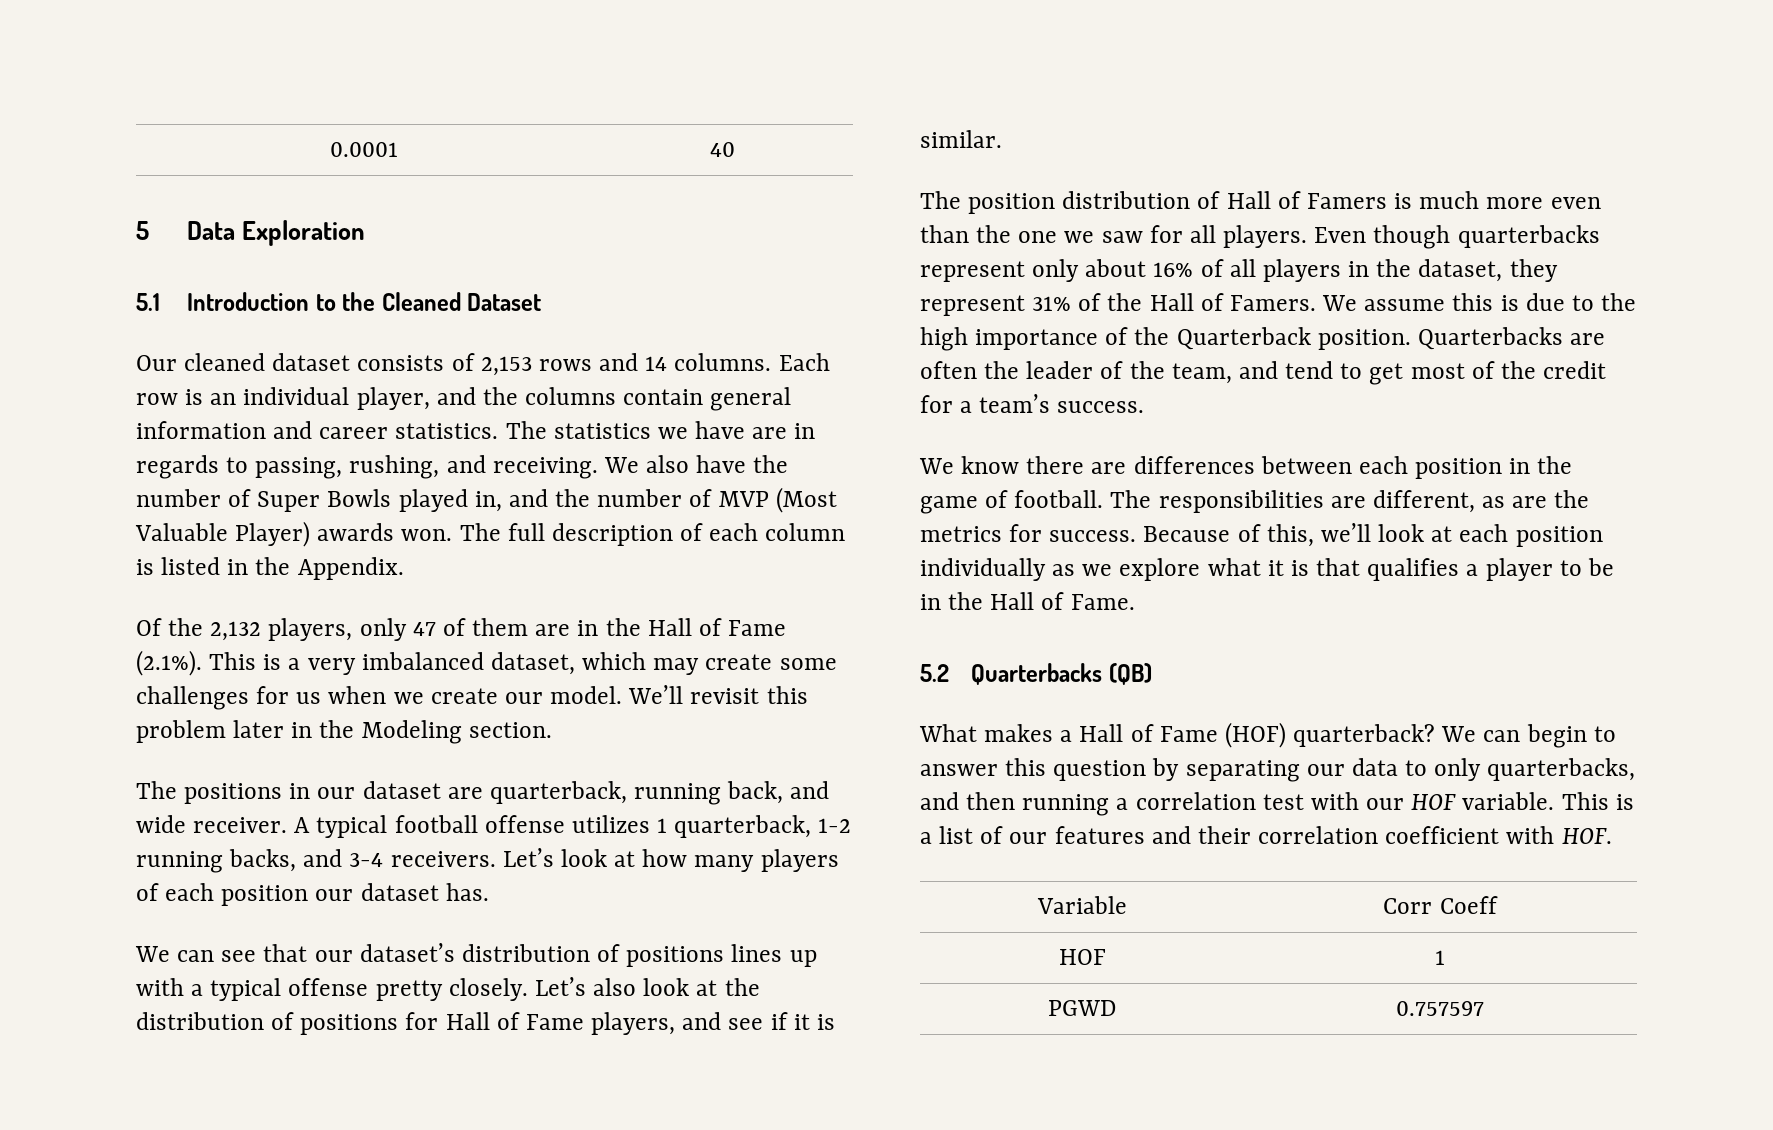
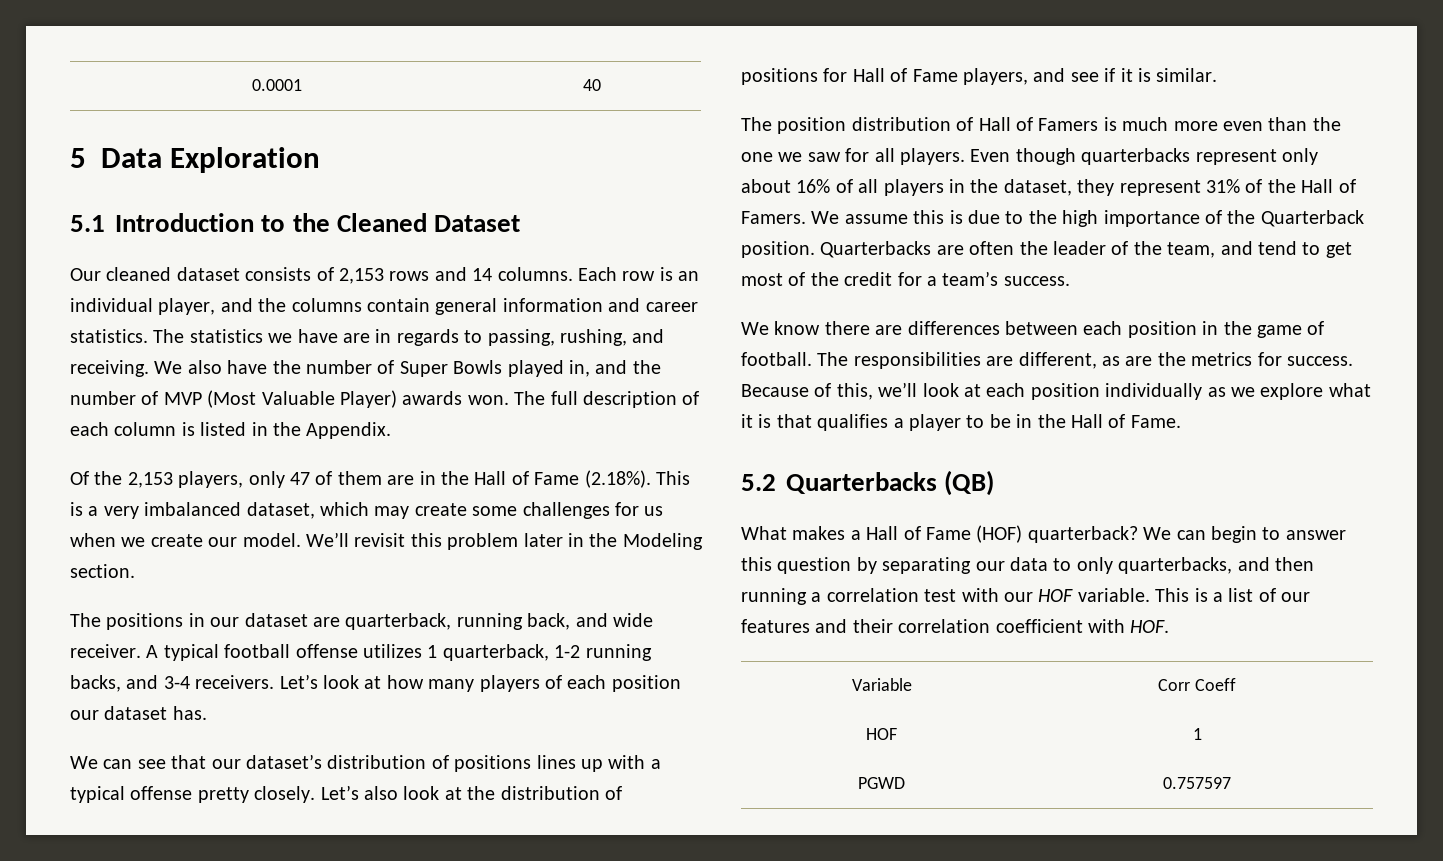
[210,621,262,641] 2,132 -> [127,472,173,488] 2,153
[136,650,202,676] (2.1%). -> [584,470,651,488] (2.18%).

